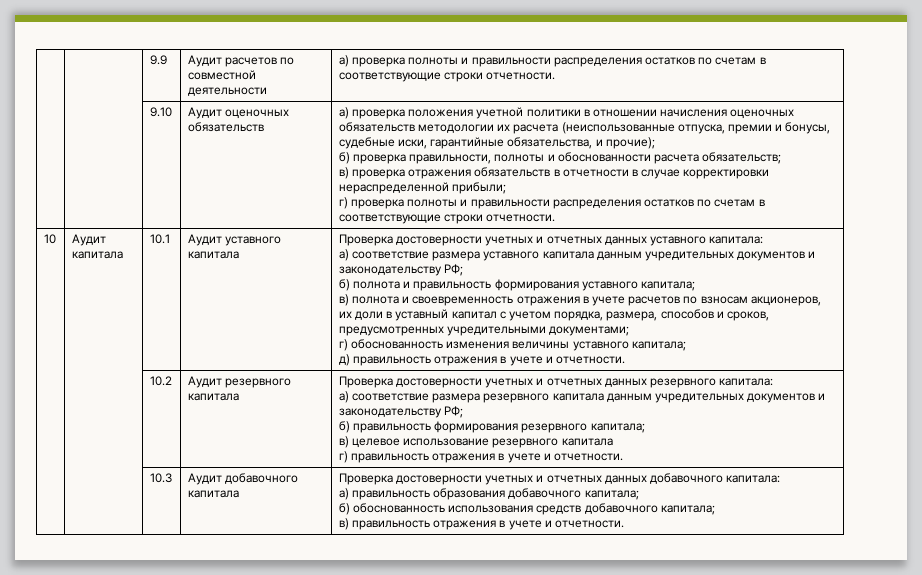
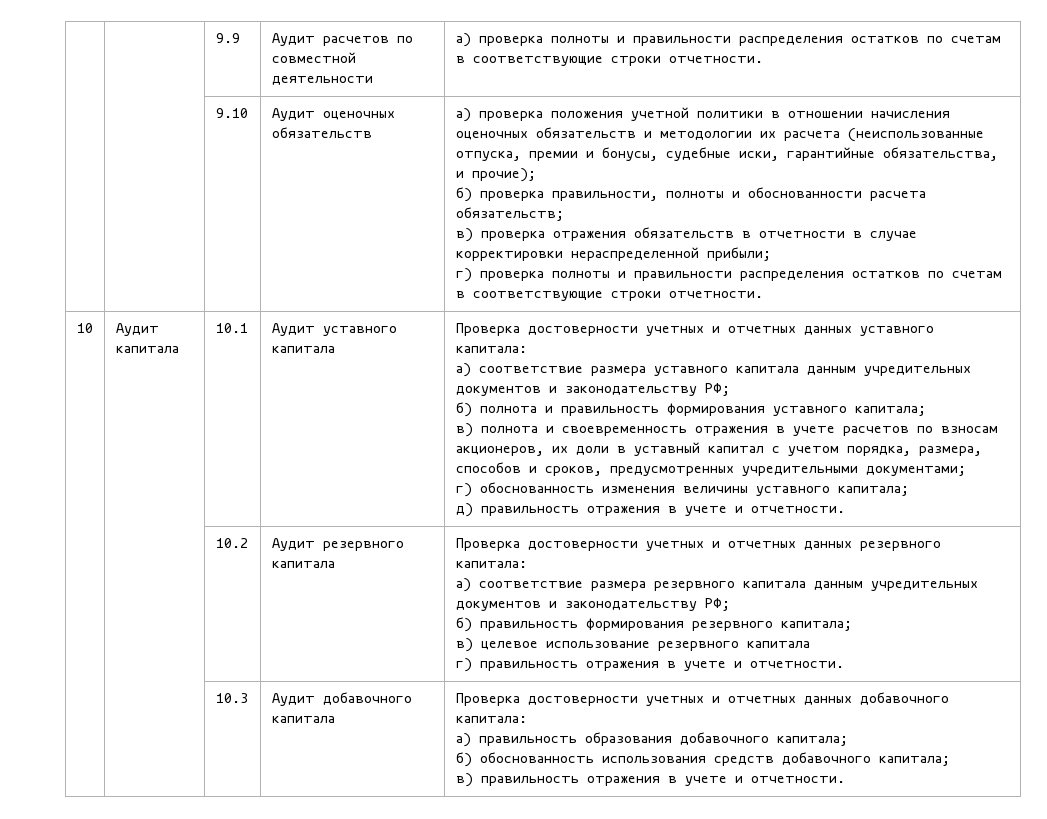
(415, 127) none -> [643,131,652,138] и

